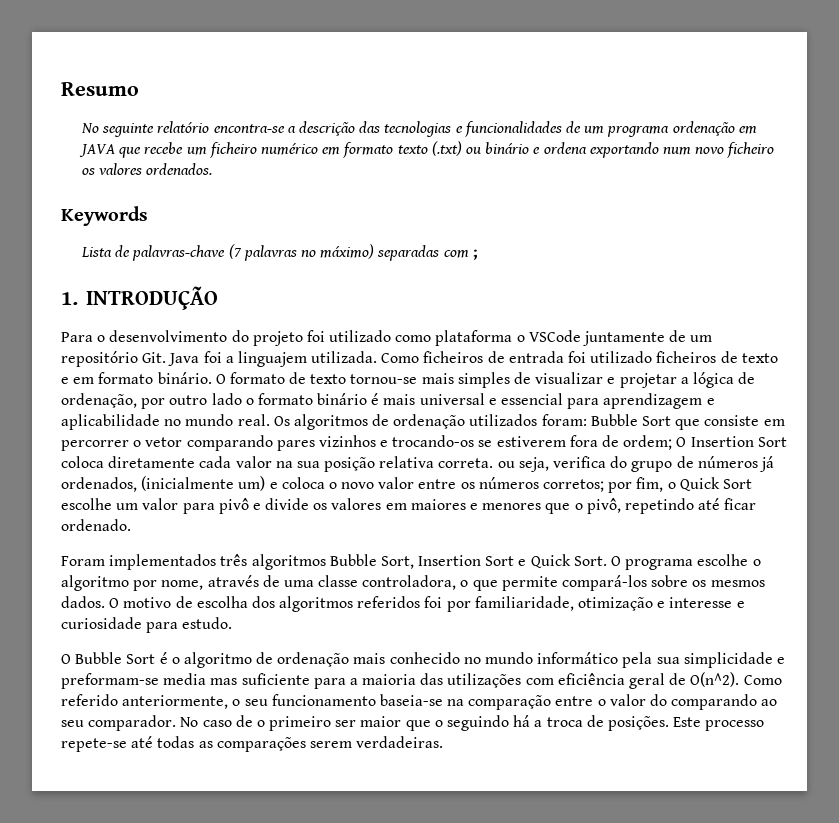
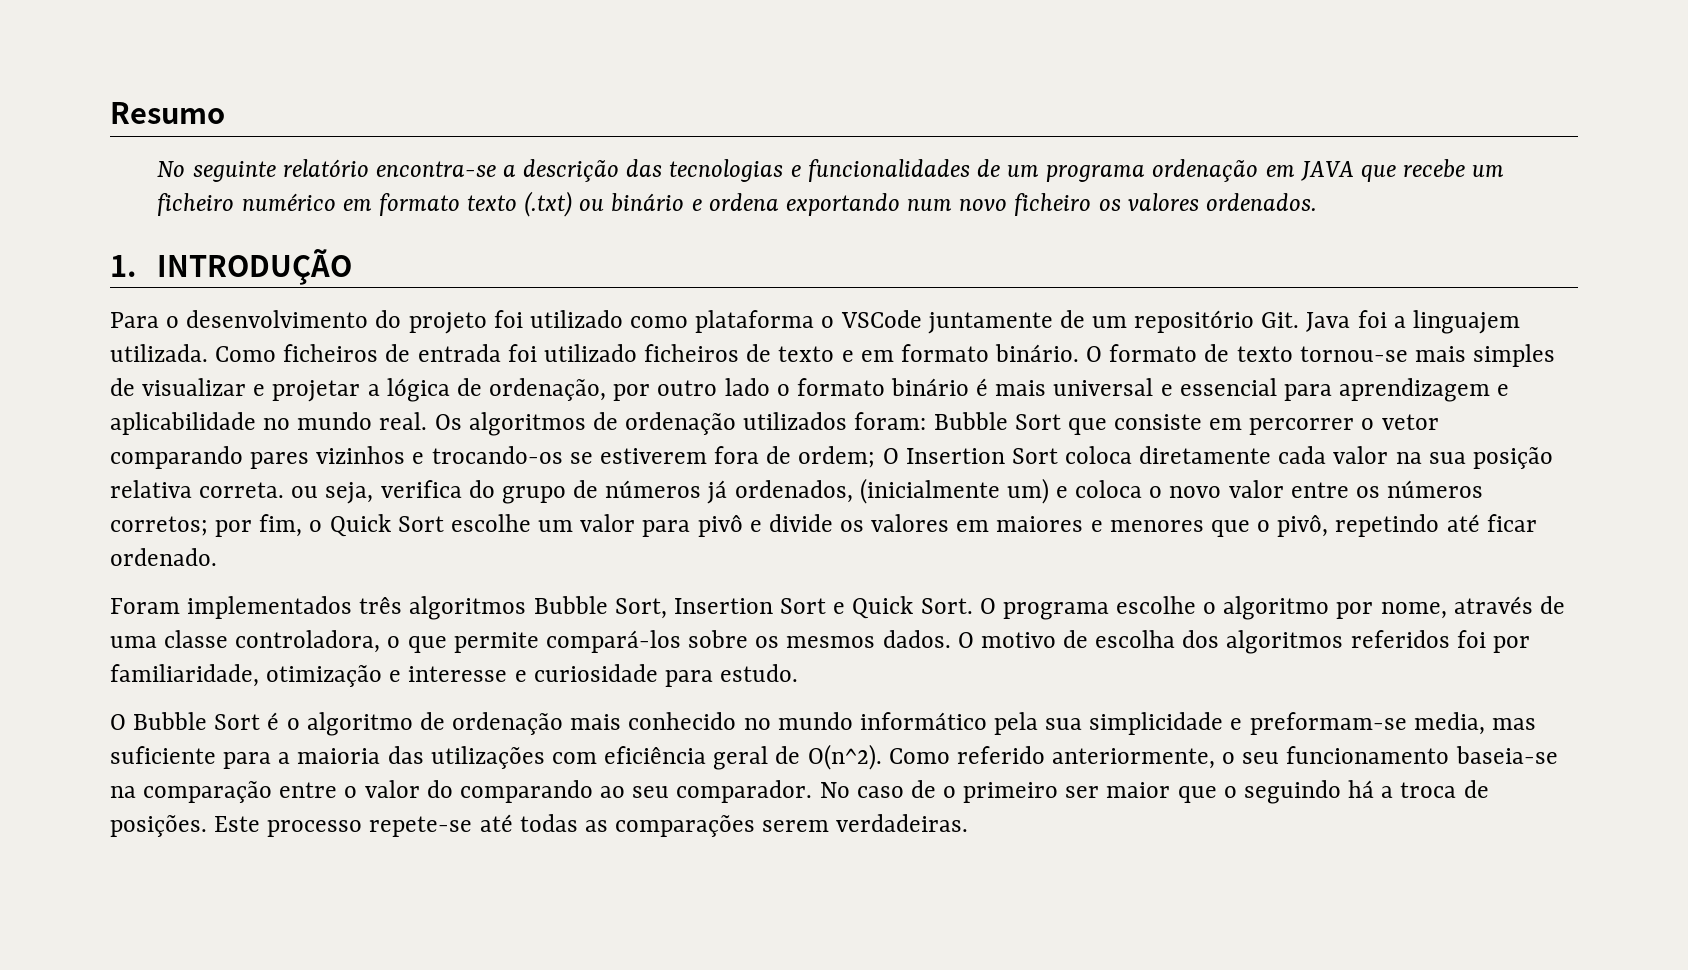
[61,206,148,226] [81,244,478,261] // Keywords // Lista de palavras-chave (7 palavras no máximo) separadas com ; -> (1317, 202) none
[163,673,207,685] media -> [1413,712,1485,735] media,

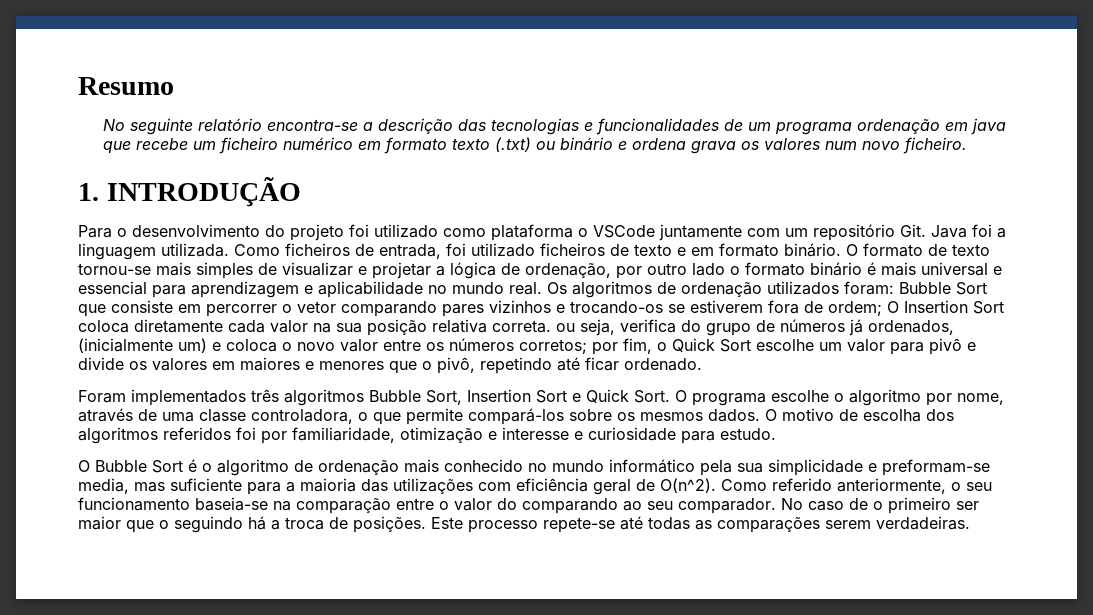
[1300,161,1354,181] JAVA -> [971,118,1007,135] java
[785,193,1317,216] exportando num novo ficheiro os valores ordenados. -> [691,137,968,154] grava os valores num novo ficheiro.
[1059,310,1085,328] de -> [747,228,780,237] com
[1412,310,1520,334] linguajem -> [78,243,156,260] linguagem
[417,344,501,362] entrada -> [379,244,441,259] entrada,

